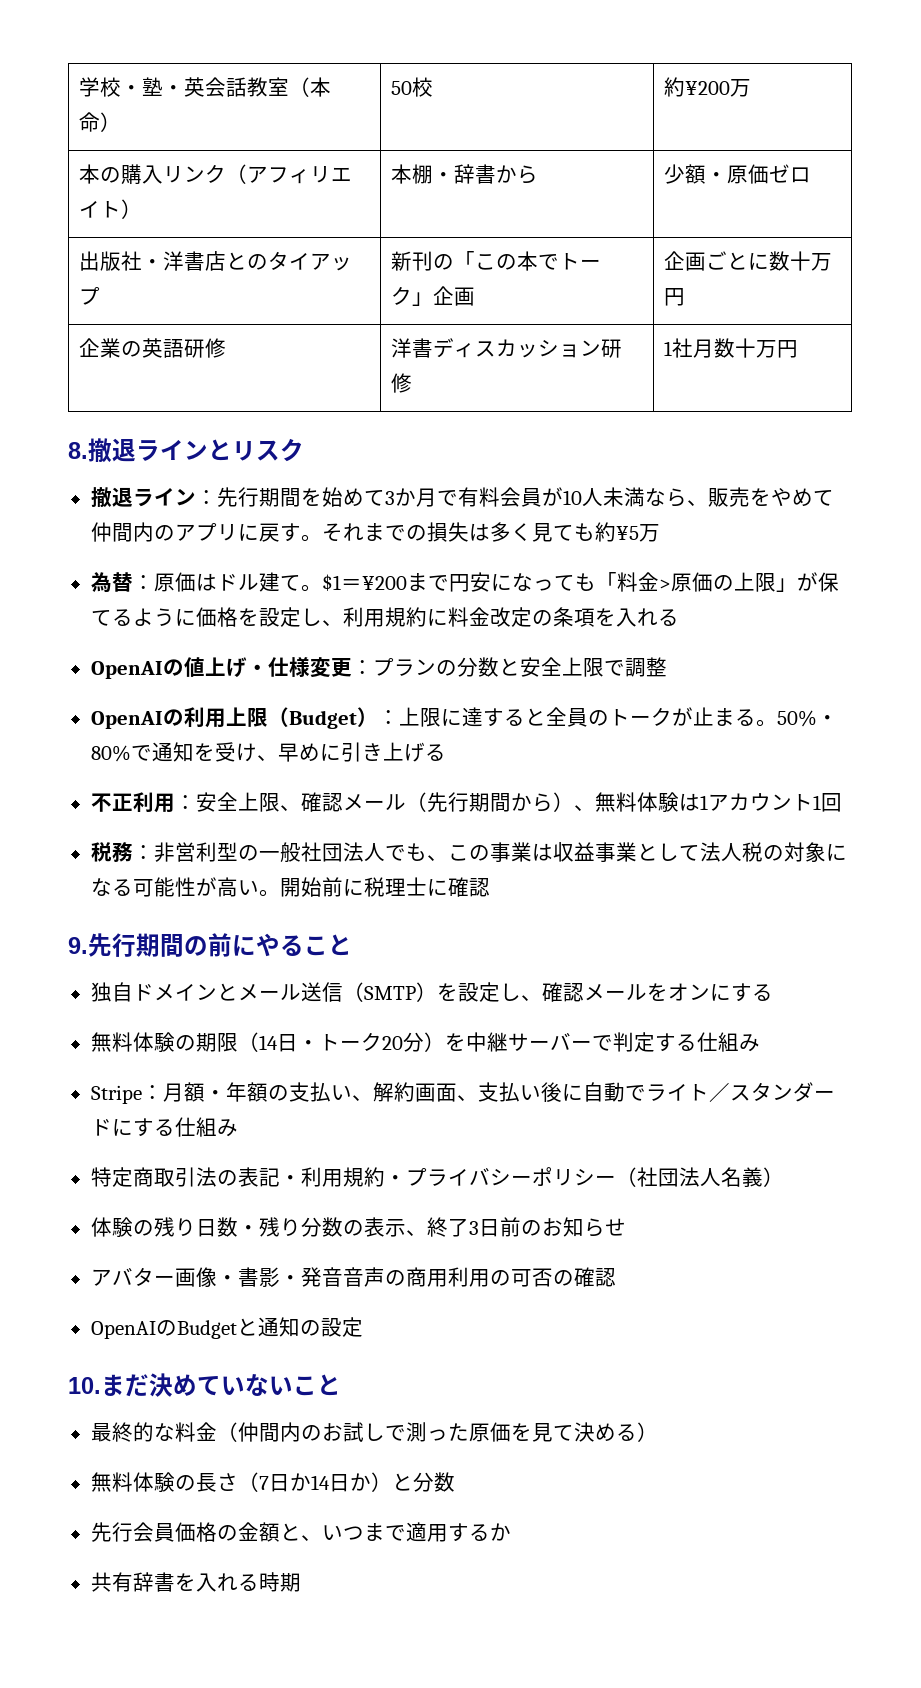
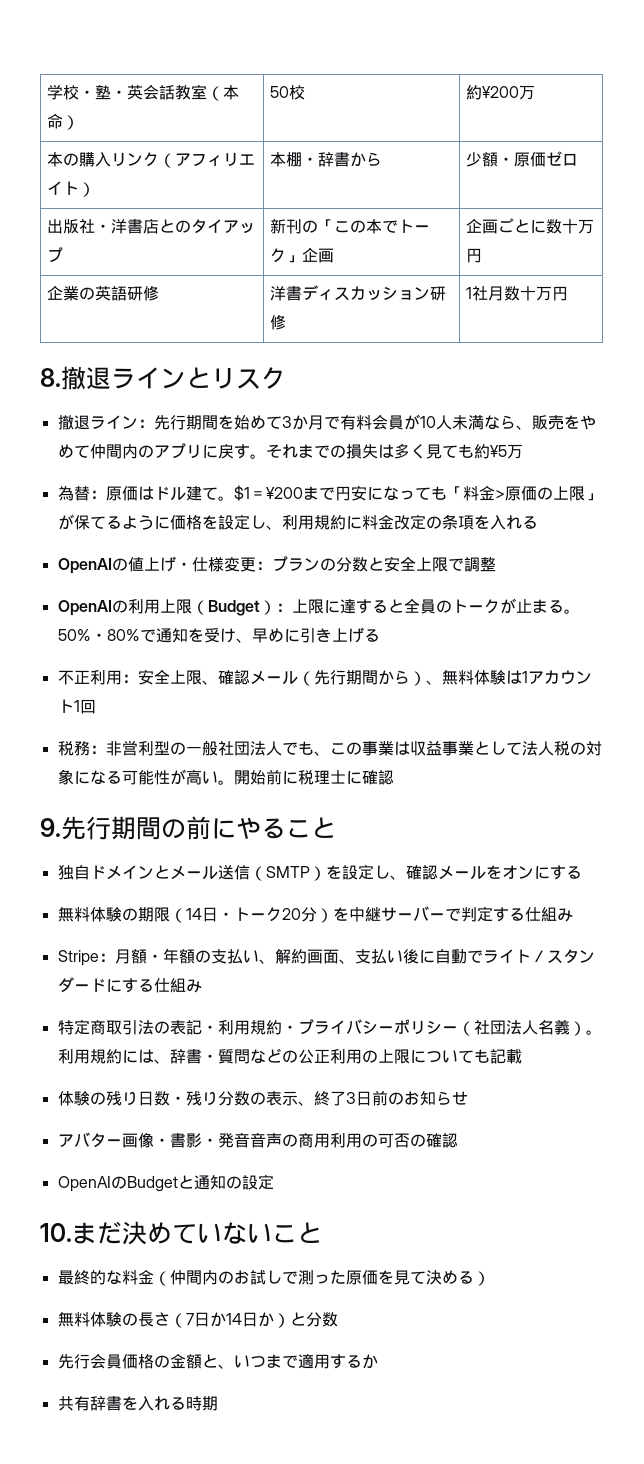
(784, 1177) none -> [585,1030,602,1035] [57,1048,522,1064] 。利用規約には、辞書・質問などの公正利用の上限についても記載

